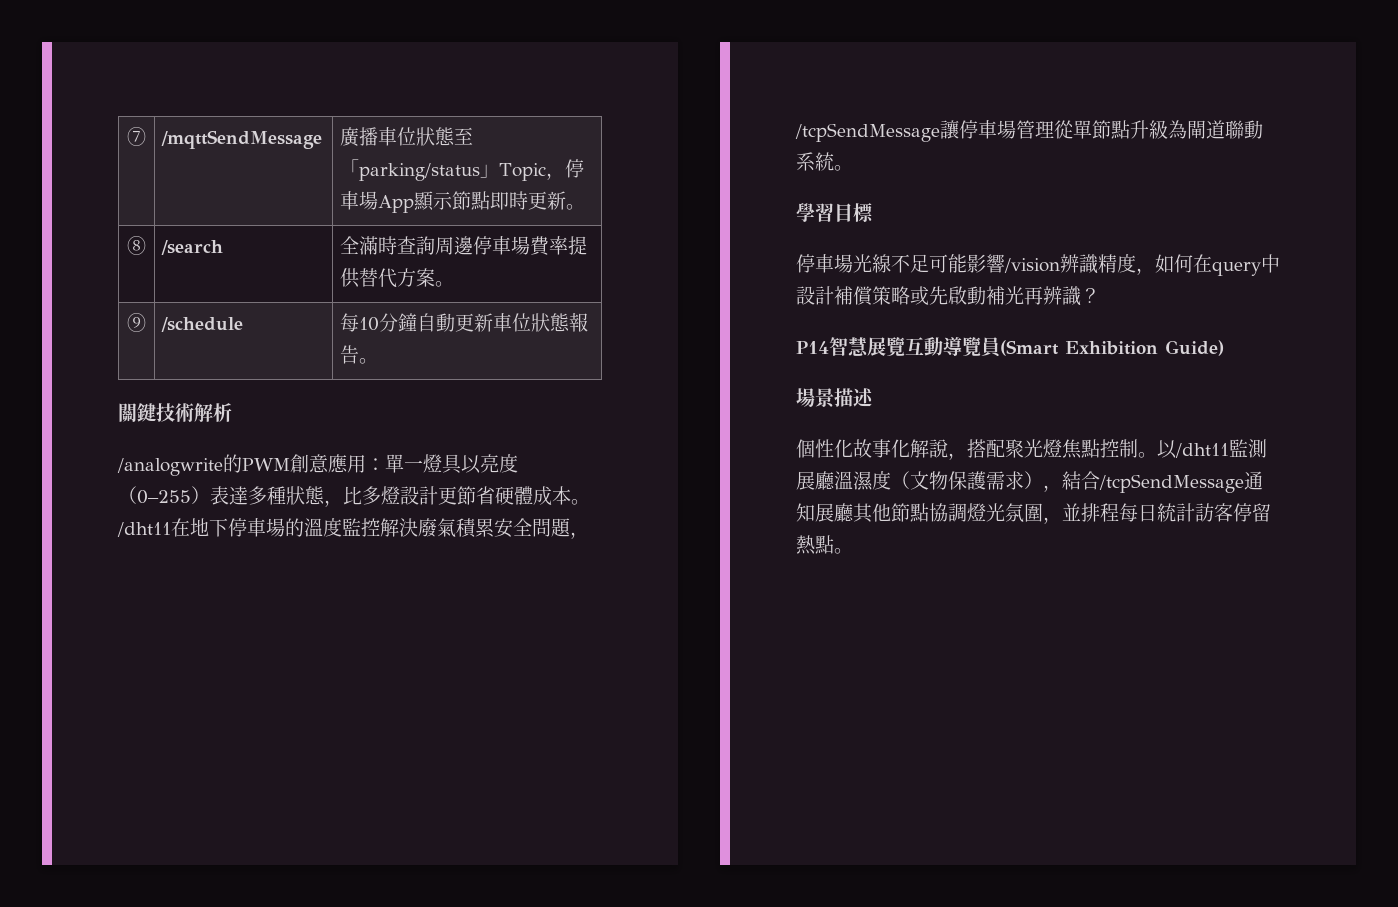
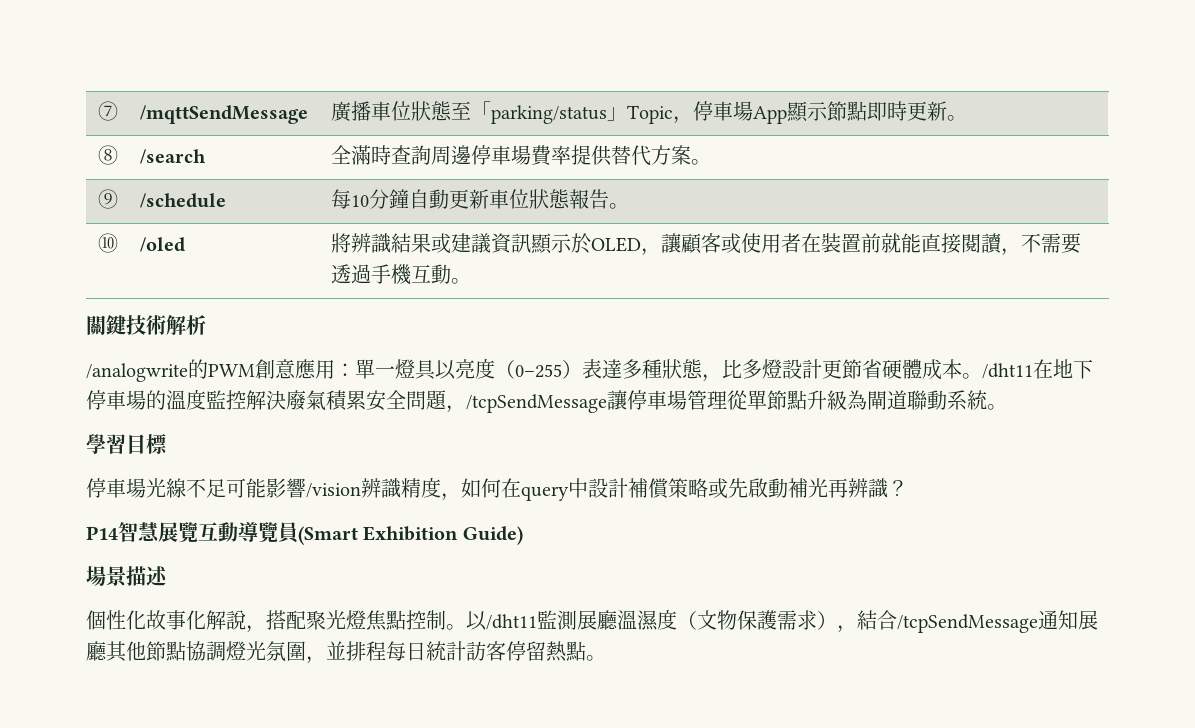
(379, 361) none -> [98,233,118,253] [140,237,186,252] [331,233,1082,256] [331,264,472,285] // ⑩ | /oled | 將辨識結果或建議資訊顯示於OLED，讓顧客或使用者在裝置前就能直接閱讀，不需要透過手機互動。

